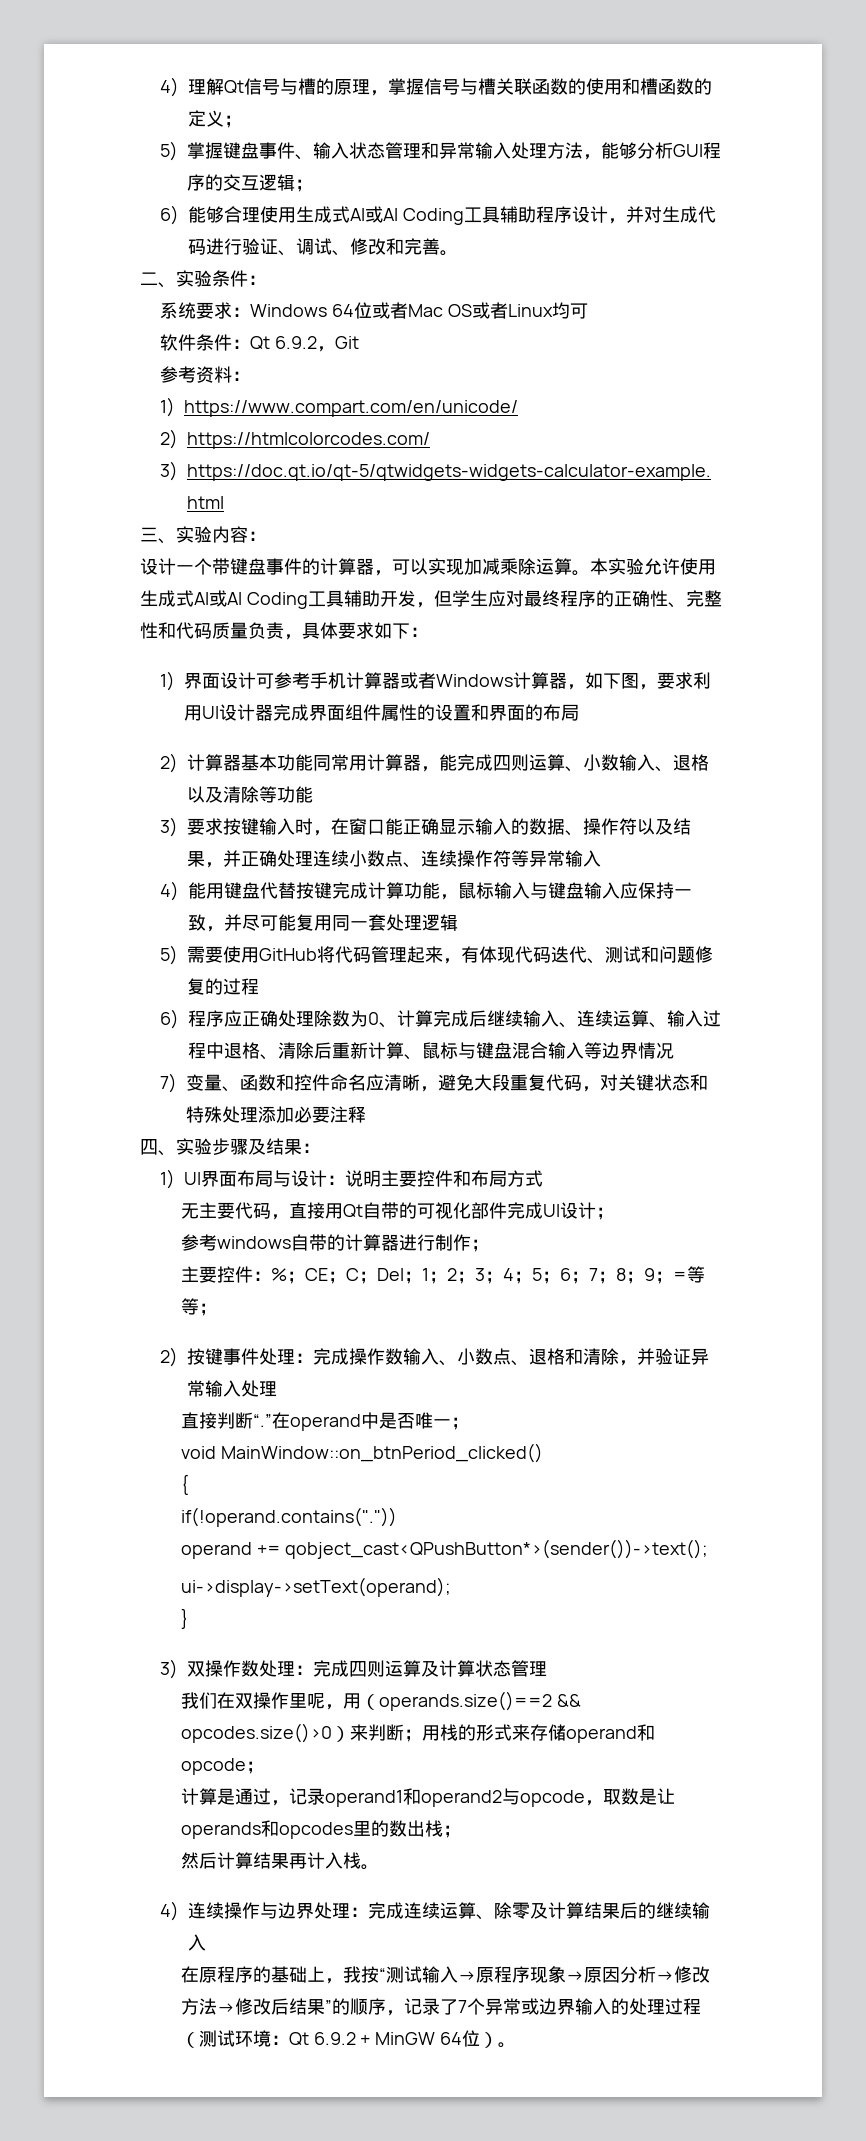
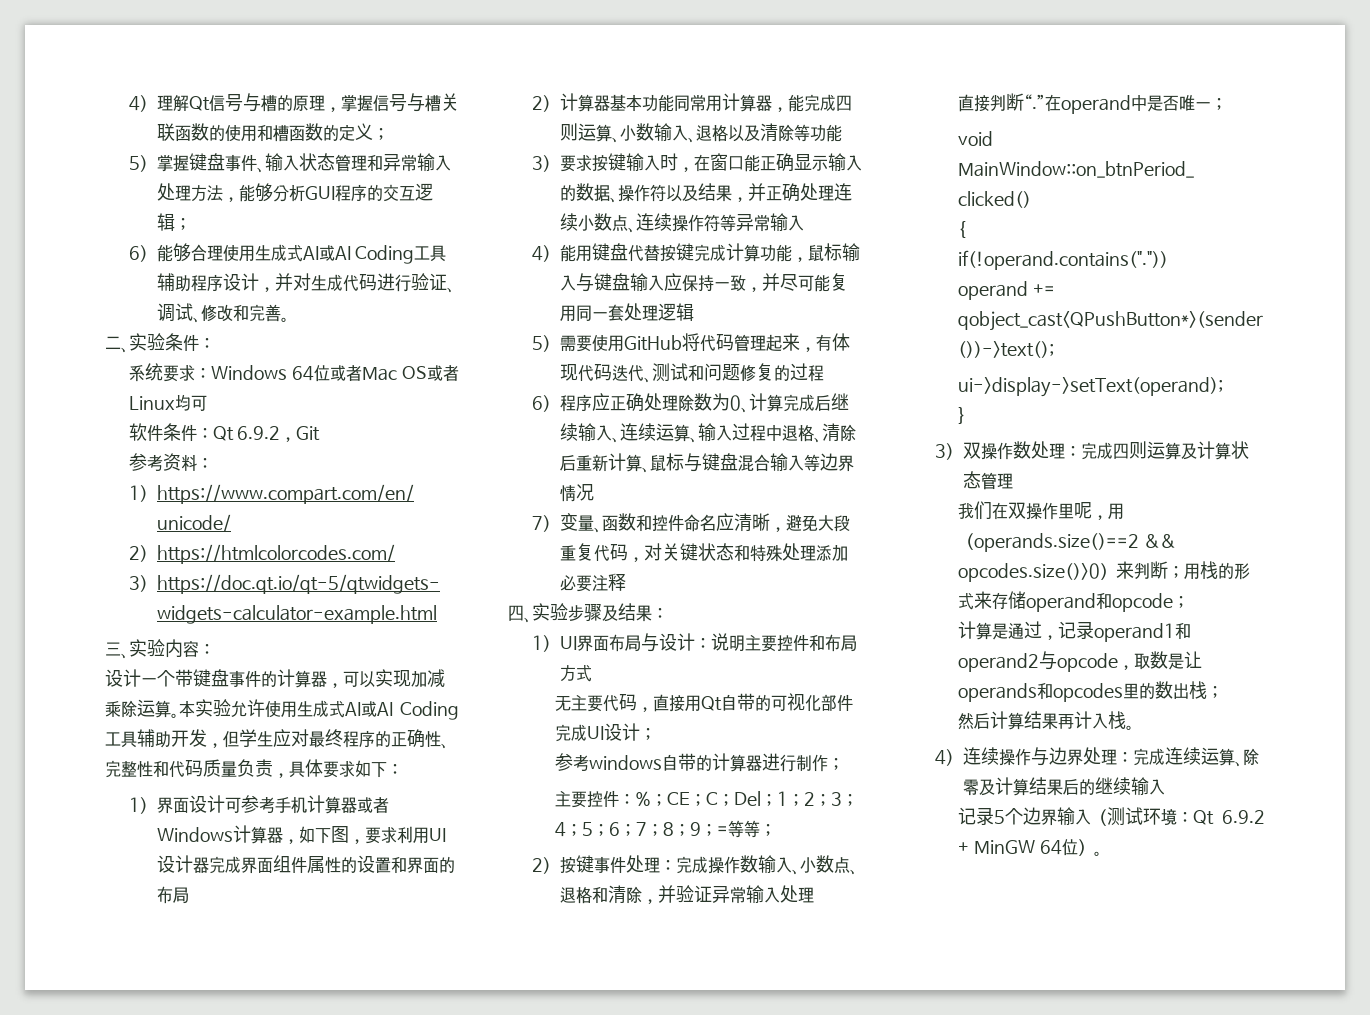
[180,1966,710,1984] [180,1998,701,2016] 在原程序的基础上，我按“测试输入→原程序现象→原因分析→修改方法→修改后结果”的顺序，记录了7个异常或边界输入的处理过程 -> [958,807,1092,826] 记录5个边界输入

